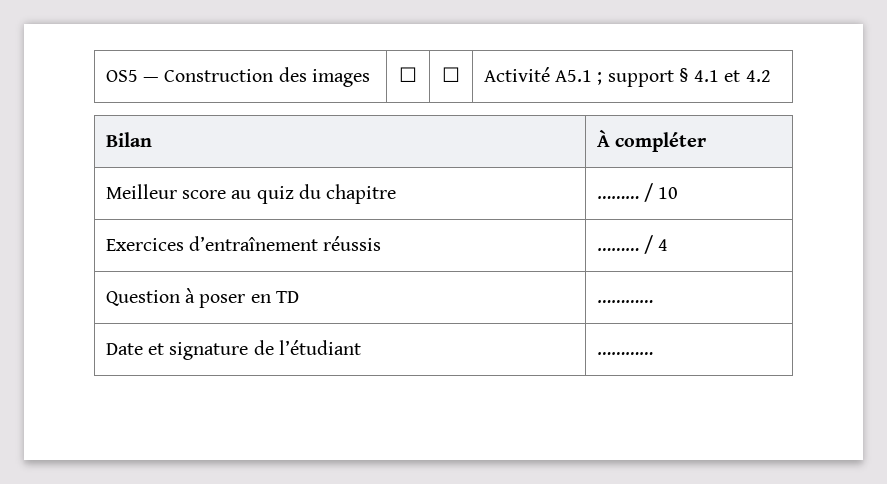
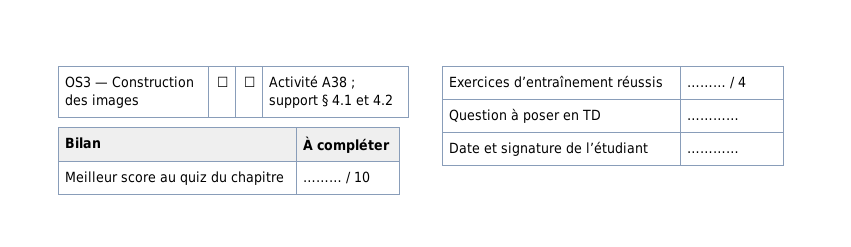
[105,70,138,82] OS5 -> [65,76,92,88] OS3
[555,70,593,82] A5.1 -> [322,76,348,88] A38

